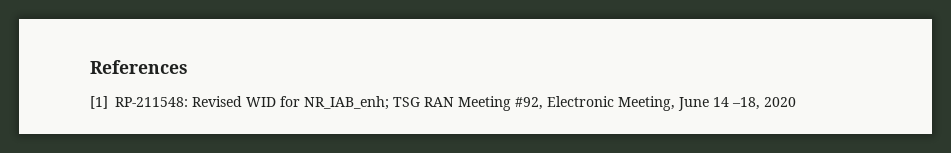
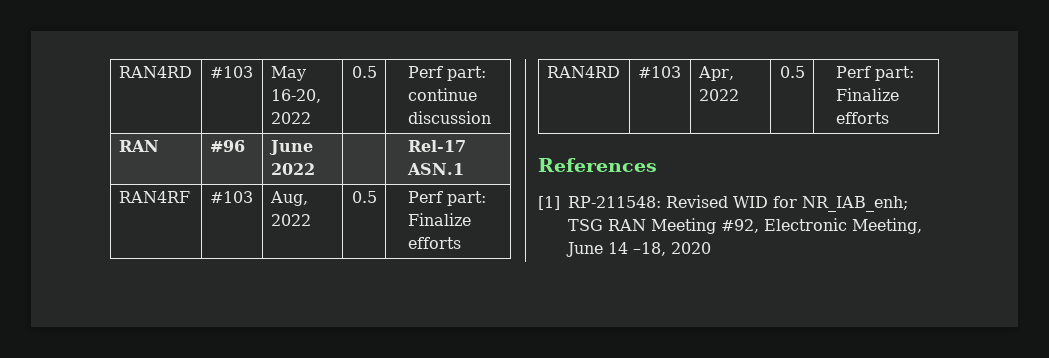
(90, 67) none -> [118,66,192,78] [209,66,253,78] [270,66,306,81] [270,89,321,103] [270,112,311,124] [351,66,377,78] [408,66,487,81] [408,88,478,101] [408,111,492,124] [118,140,159,152] [209,140,245,152] [268,140,313,155] [270,163,315,175] [408,140,467,152] [407,163,465,175] [118,191,190,203] [209,191,253,203] [269,191,308,206] [270,214,311,226] [351,191,377,203] [408,191,487,206] [408,213,472,226] [408,237,462,249] [546,66,620,78] [637,66,681,78] [697,66,734,81] [698,89,739,101] [779,66,805,78] [836,66,915,81] [836,88,900,101] [836,112,890,124] RAN4RD | #103 | May 16-20, 2022 | 0.5 | Perf part: continue discussion // RAN | #96 | June 2022 | | Rel-17 ASN.1 // RAN4RF | #103 | Aug, 2022 | 0.5 | Perf part: Finalize efforts // RAN4RD | #103 | Apr, 2022 | 0.5 | Perf part: Finalize efforts //

